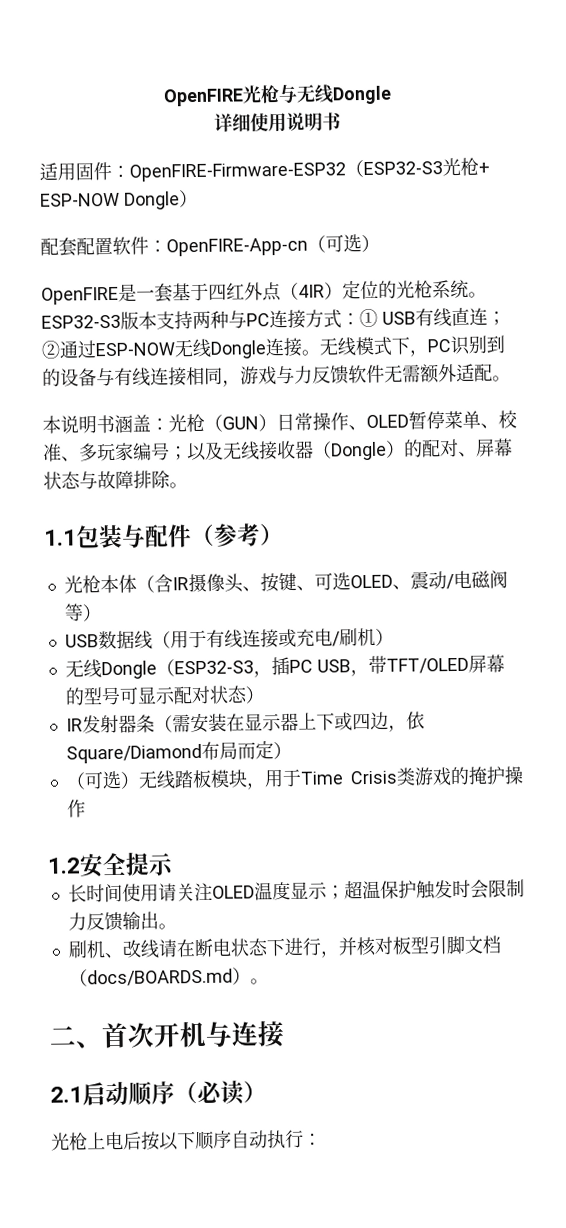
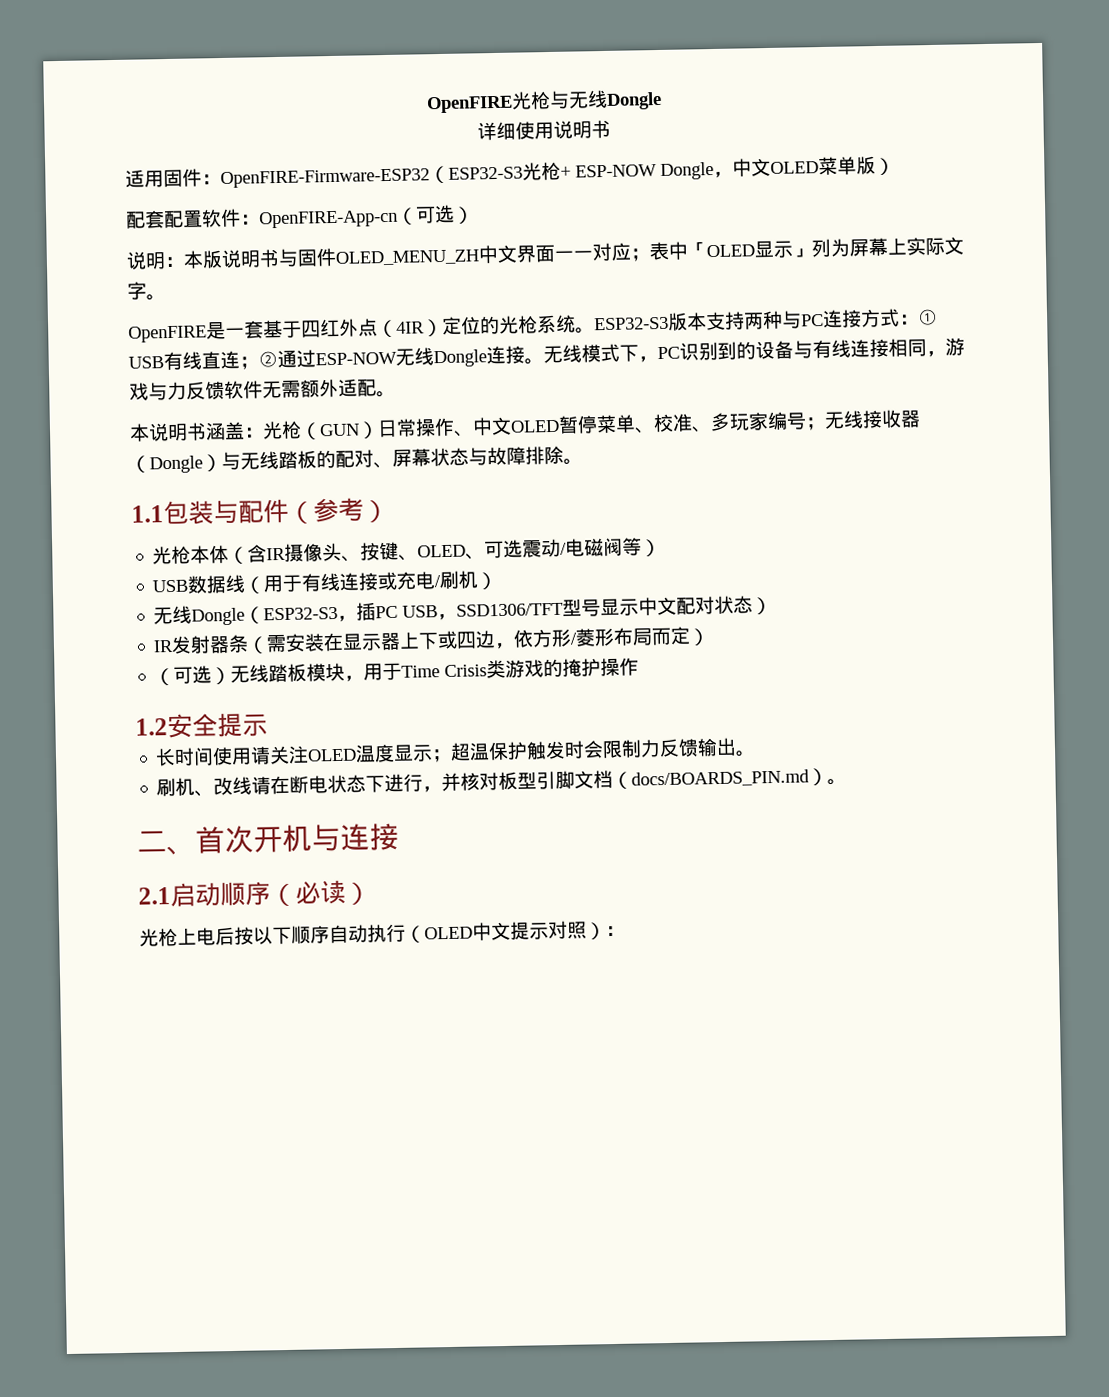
(180, 200) none -> [713,156,876,178] ，中文OLED菜单版
(380, 243) none -> [126,236,964,270] [127,281,166,301] // 说明：本版说明书与固件OLED_MENU_ZH中文界面一一对应；表中「OLED显示」列为屏幕上实际文字。
(367, 428) none -> [472,416,512,436] 中文
[186,441,224,462] 以及 -> (826, 423) none
(405, 449) none -> [221,450,317,471] 与无线踏板
[313,572,411,591] 可选OLED、 -> [417,539,524,560] OLED、可选
[367,654,505,675] [64,686,176,706] 带TFT/OLED屏幕的型号可显示 -> [456,596,678,617] SSD1306/TFT型号显示中文
[65,743,202,764] Square/Diamond -> [532,627,616,648] 方形/菱形
[86,968,233,987] docs/BOARDS.md -> [631,769,811,788] docs/BOARDS_PIN.md
(304, 1139) none -> [405,920,606,943] （OLED中文提示对照）

